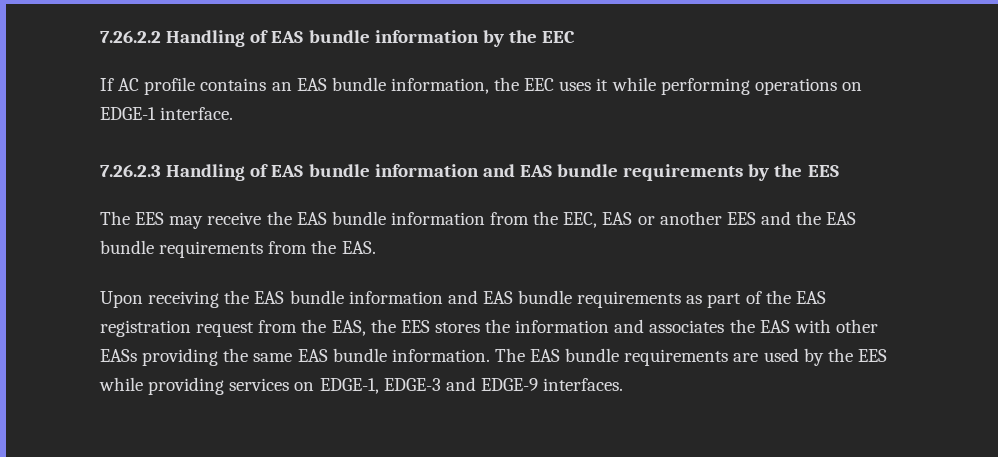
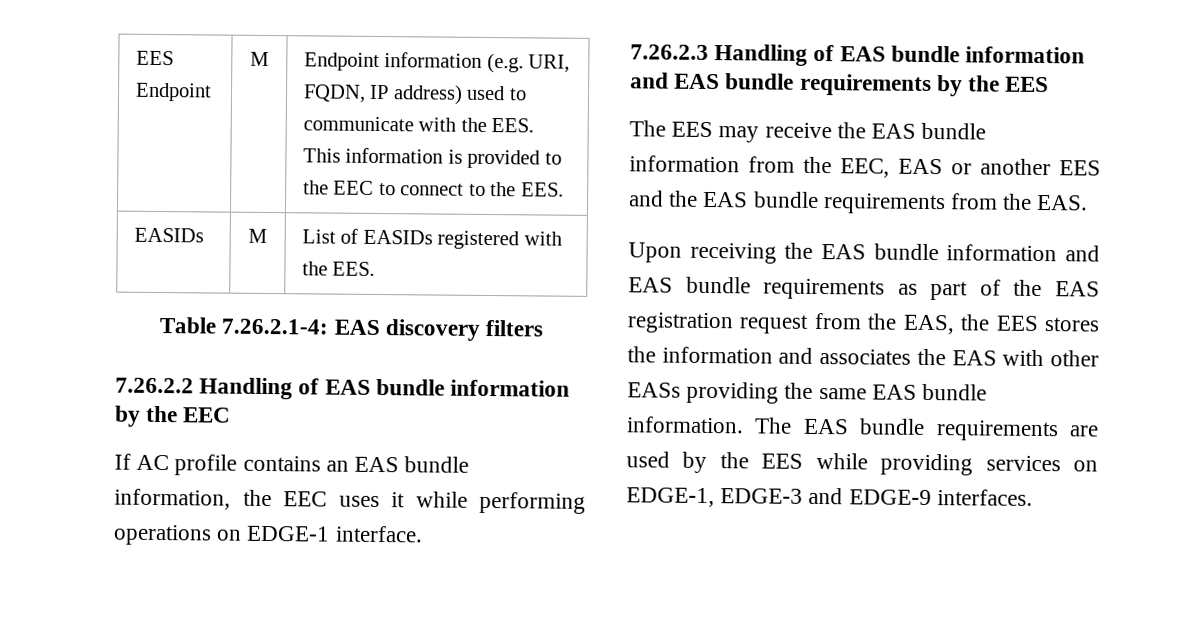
(100, 36) none -> [135,50,174,66] [134,82,212,102] [250,51,269,66] [303,52,571,74] [302,84,527,105] [302,116,535,133] [302,147,562,169] [302,180,564,197] [133,227,204,243] [248,228,267,243] [301,228,562,250] [301,261,376,276] [159,317,543,341] EES Endpoint | M | Endpoint information (e.g. URI, FQDN, IP address) used to communicate with the EES. This information is provided to the EEC to connect to the EES. // EASIDs | M | List of EASIDs registered with the EES. // Table 7.26.2.1-4: EAS discovery filters //

